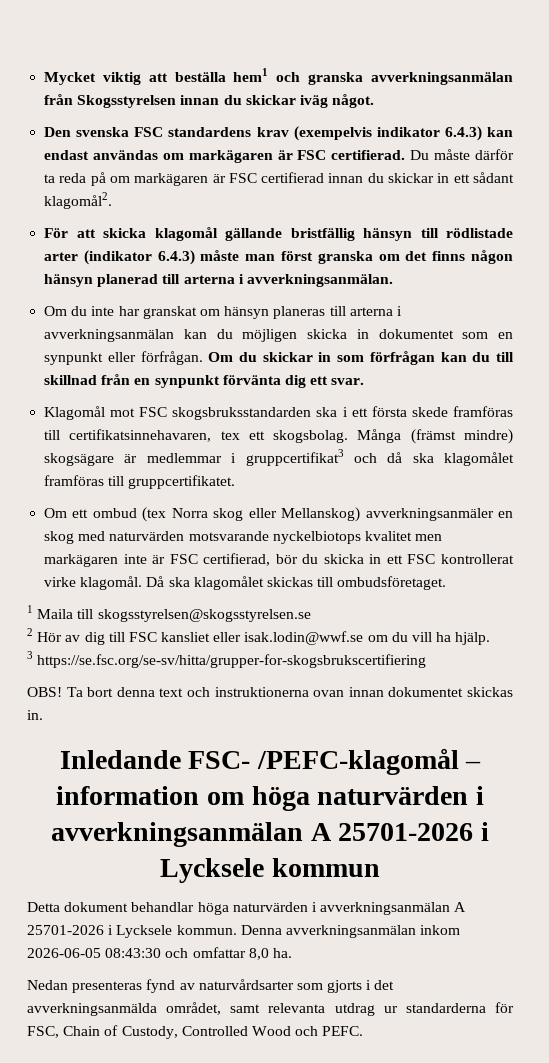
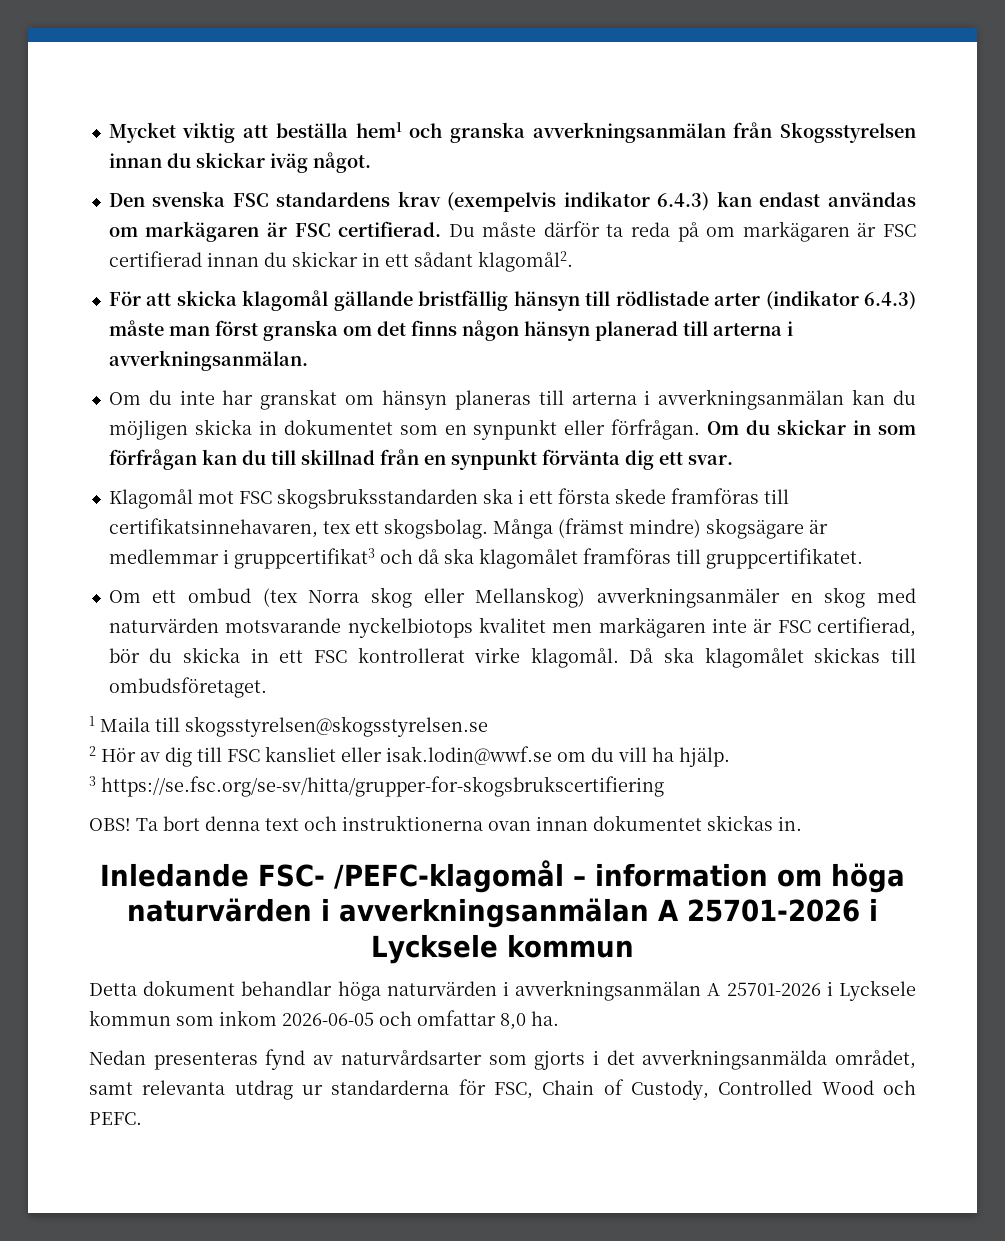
[176,925,416,938] kommun. Denna avverkningsanmälan -> [89,1010,214,1026] kommun som
[105,948,162,958] 08:43:30 -> (374, 1019) none

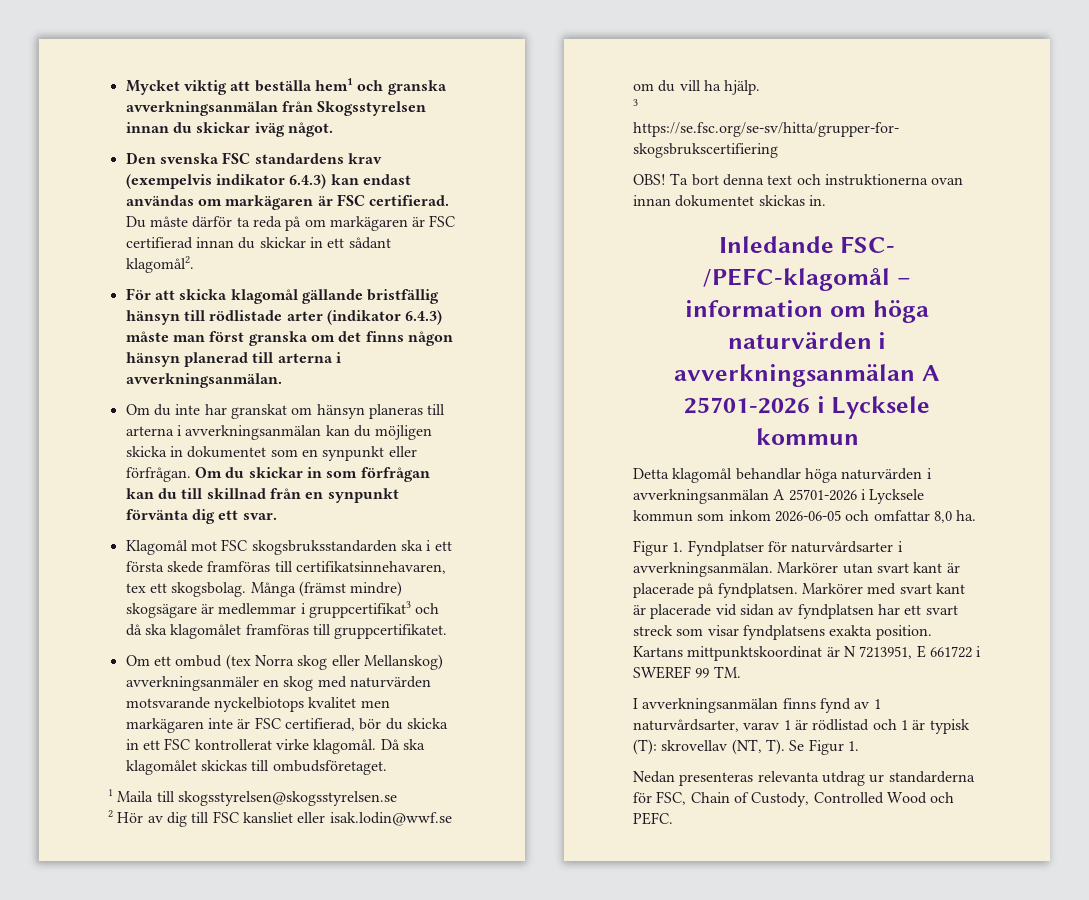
[143,980,236,996] dokument -> [672,468,733,483] klagomål
[89,1049,916,1070] [89,1082,133,1095] Nedan presenteras fynd av naturvårdsarter som gjorts i det avverkningsanmälda området, samt -> [633,540,903,556] [633,562,960,577] [633,583,965,598] [633,604,958,619] [633,625,932,640] [633,645,982,661] [633,666,741,679] [633,698,881,713] [633,719,970,734] [633,739,859,755] [633,771,754,786] Figur 1. Fyndplatser för naturvårdsarter i avverkningsanmälan. Markörer utan svart kant är placerade på fyndplatsen. Markörer med svart kant är placerade vid sidan av fyndplatsen har ett svart streck som visar fyndplatsens exakta position. Kartans mittpunktskoordinat är N 7213951, E 661722 i SWEREF 99 TM. // I avverkningsanmälan finns fynd av 1 naturvårdsarter, varav 1 är rödlistad och 1 är typisk (T): skrovellav (NT, T). Se Figur 1. // Nedan presenteras

